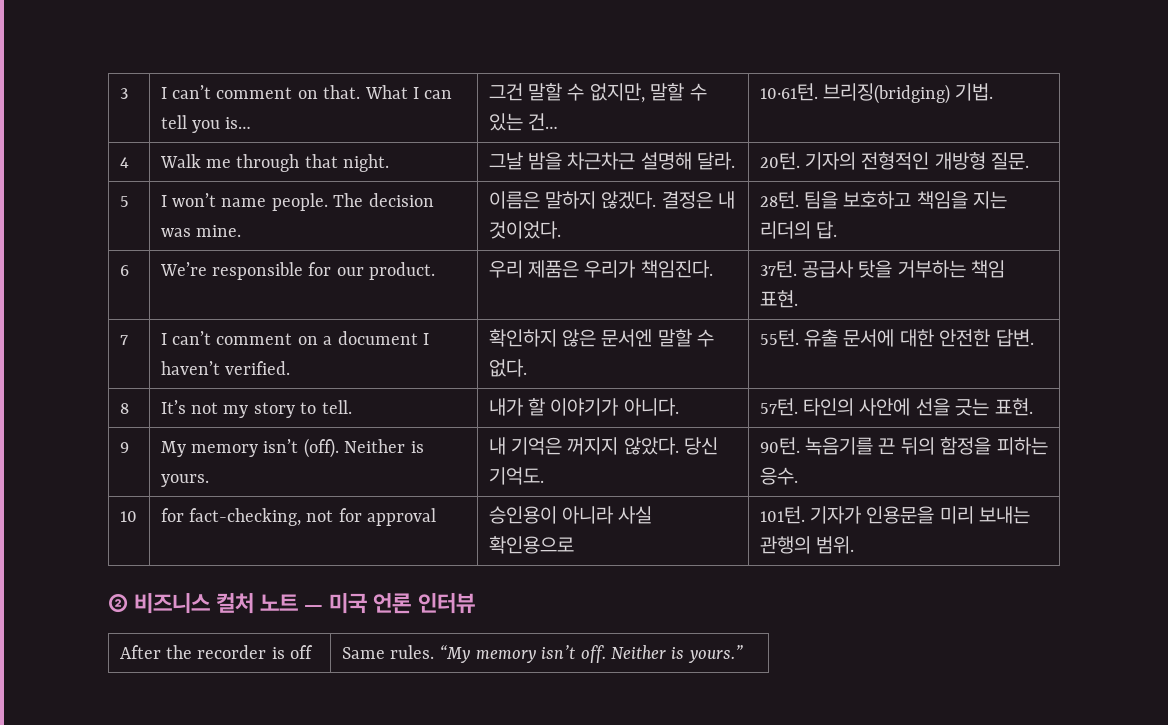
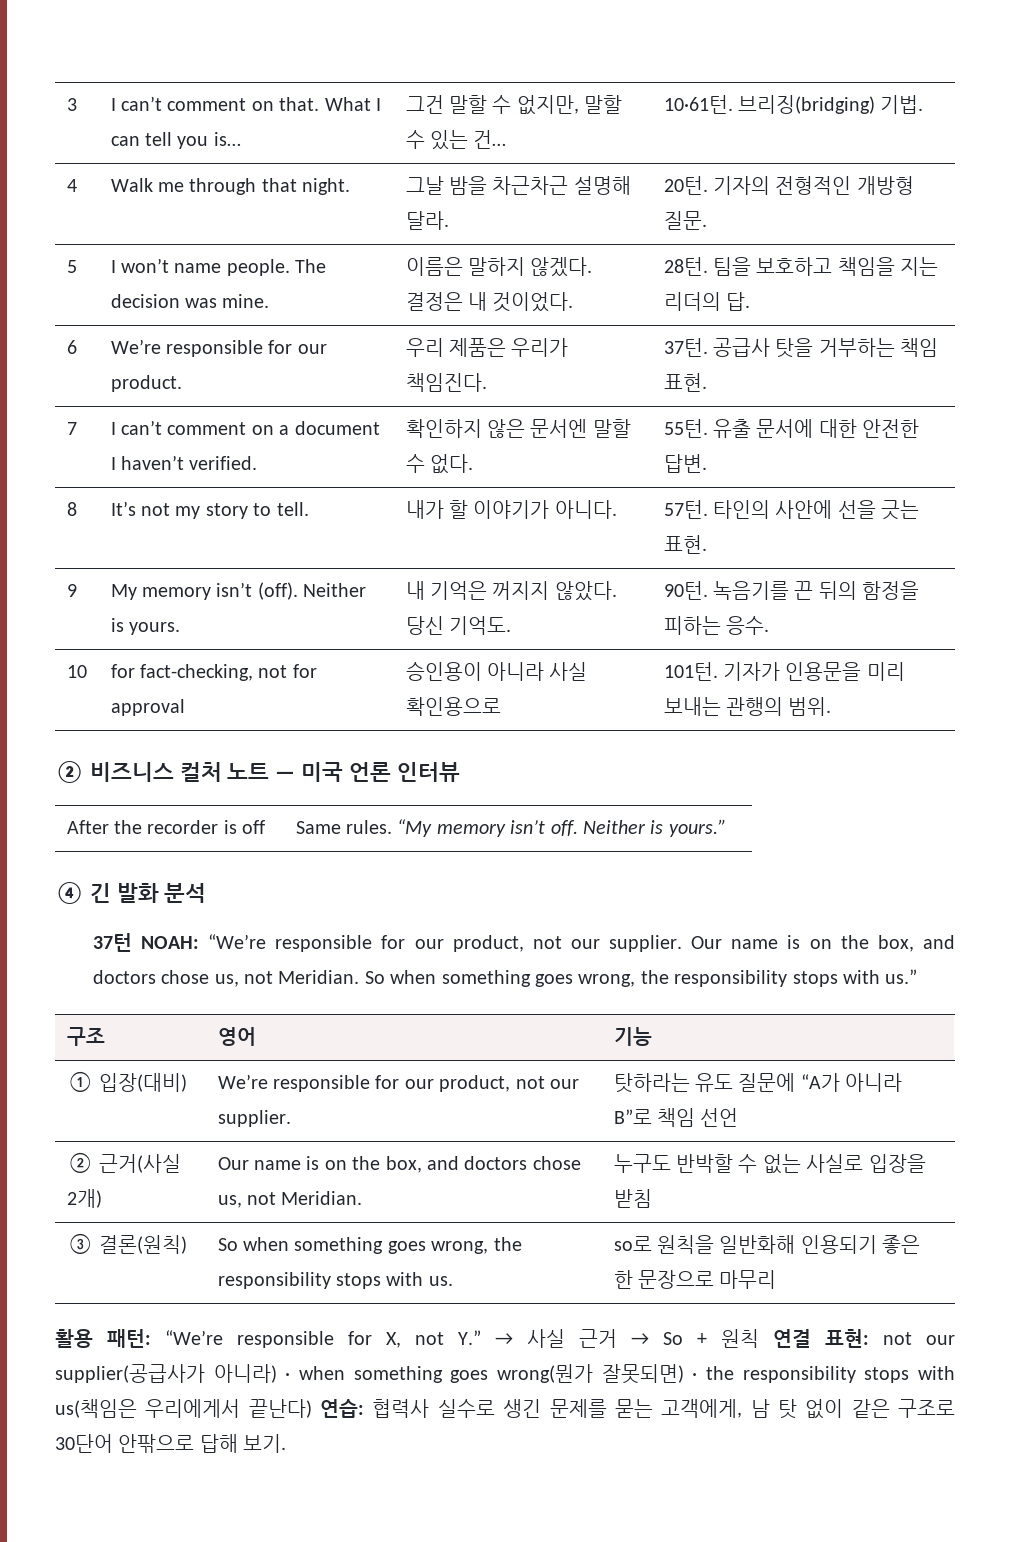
(743, 654) none -> [55,882,207,904] [92,933,955,952] [92,969,918,987] [66,1027,105,1046] [217,1027,256,1046] [613,1027,652,1046] [66,1071,188,1092] [217,1074,580,1092] [217,1110,291,1127] [613,1073,903,1093] [613,1108,739,1127] [66,1152,182,1173] [66,1189,102,1208] [217,1156,581,1173] [217,1191,363,1208] [613,1154,926,1174] [613,1189,652,1208] [66,1233,188,1254] [217,1237,522,1254] [217,1272,453,1289] [613,1235,921,1254] [613,1270,777,1289] [55,1329,955,1348] [55,1364,955,1384] [55,1399,956,1419] [55,1434,287,1453] // ④ 긴 발화 분석 // 37턴 NOAH: “We’re responsible for our product, not our supplier. Our name is on the box, and doctors chose us, not Meridian. So when something goes wrong, the responsibility stops with us.” // 구조 | 영어 | 기능 // ① 입장(대비) | We’re responsible for our product, not our supplier. | 탓하라는 유도 질문에 “A가 아니라 B”로 책임 선언 // ② 근거(사실 2개) | Our name is on the box, and doctors chose us, not Meridian. | 누구도 반박할 수 없는 사실로 입장을 받침 // ③ 결론(원칙) | So when something goes wrong, the responsibility stops with us. | so로 원칙을 일반화해 인용되기 좋은 한 문장으로 마무리 // 활용 패턴: “We’re responsible for X, not Y.” → 사실 근거 → So + 원칙 연결 표현: not our supplier(공급사가 아니라) · when something goes wrong(뭔가 잘못되면) · the responsibility stops with us(책임은 우리에게서 끝난다) 연습: 협력사 실수로 생긴 문제를 묻는 고객에게, 남 탓 없이 같은 구조로 30단어 안팎으로 답해 보기.

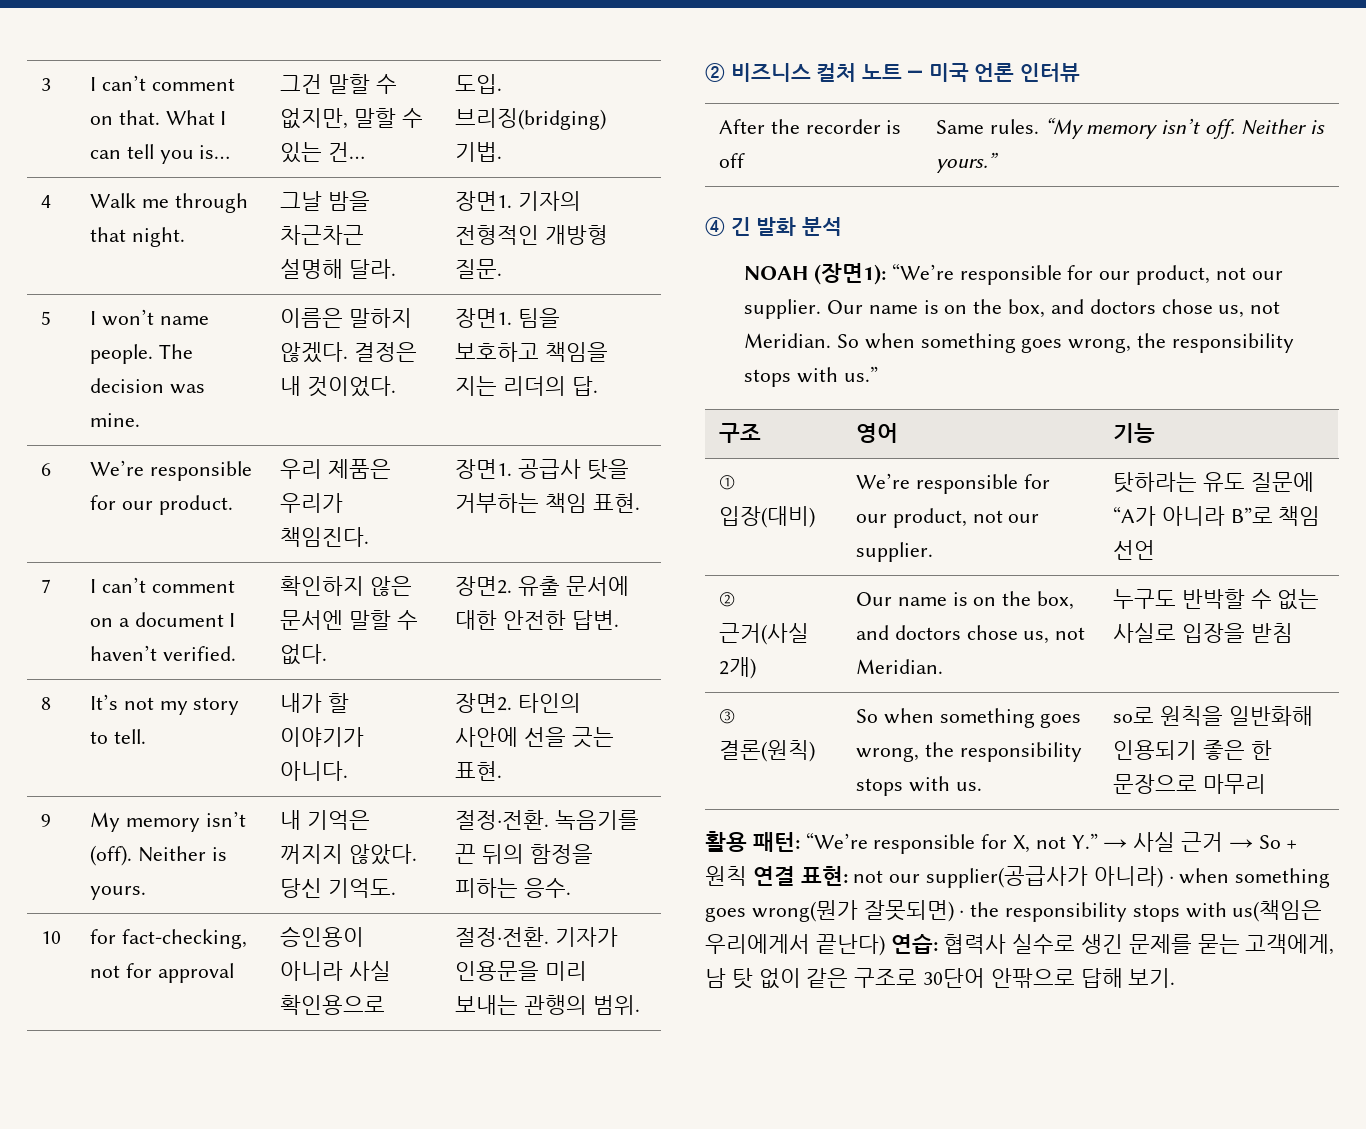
[663,95,733,114] 10·61턴. -> [455,74,503,94] 도입.
[663,176,708,195] 20턴. -> [455,191,513,211] 장면1.
[663,257,708,276] 28턴. -> [455,308,513,328] 장면1.
[663,338,708,357] 37턴. -> [455,459,513,479] 장면1.
[663,419,708,438] 55턴. -> [455,576,513,596] 장면2.
[663,500,708,519] 57턴. -> [455,693,513,713] 장면2.
[663,581,708,600] 90턴. -> [455,810,550,830] 절정·전환.
[663,662,718,681] 101턴. -> [455,927,550,947] 절정·전환.
[92,933,199,952] 37턴 NOAH: -> [744,263,887,285] NOAH (장면1):

